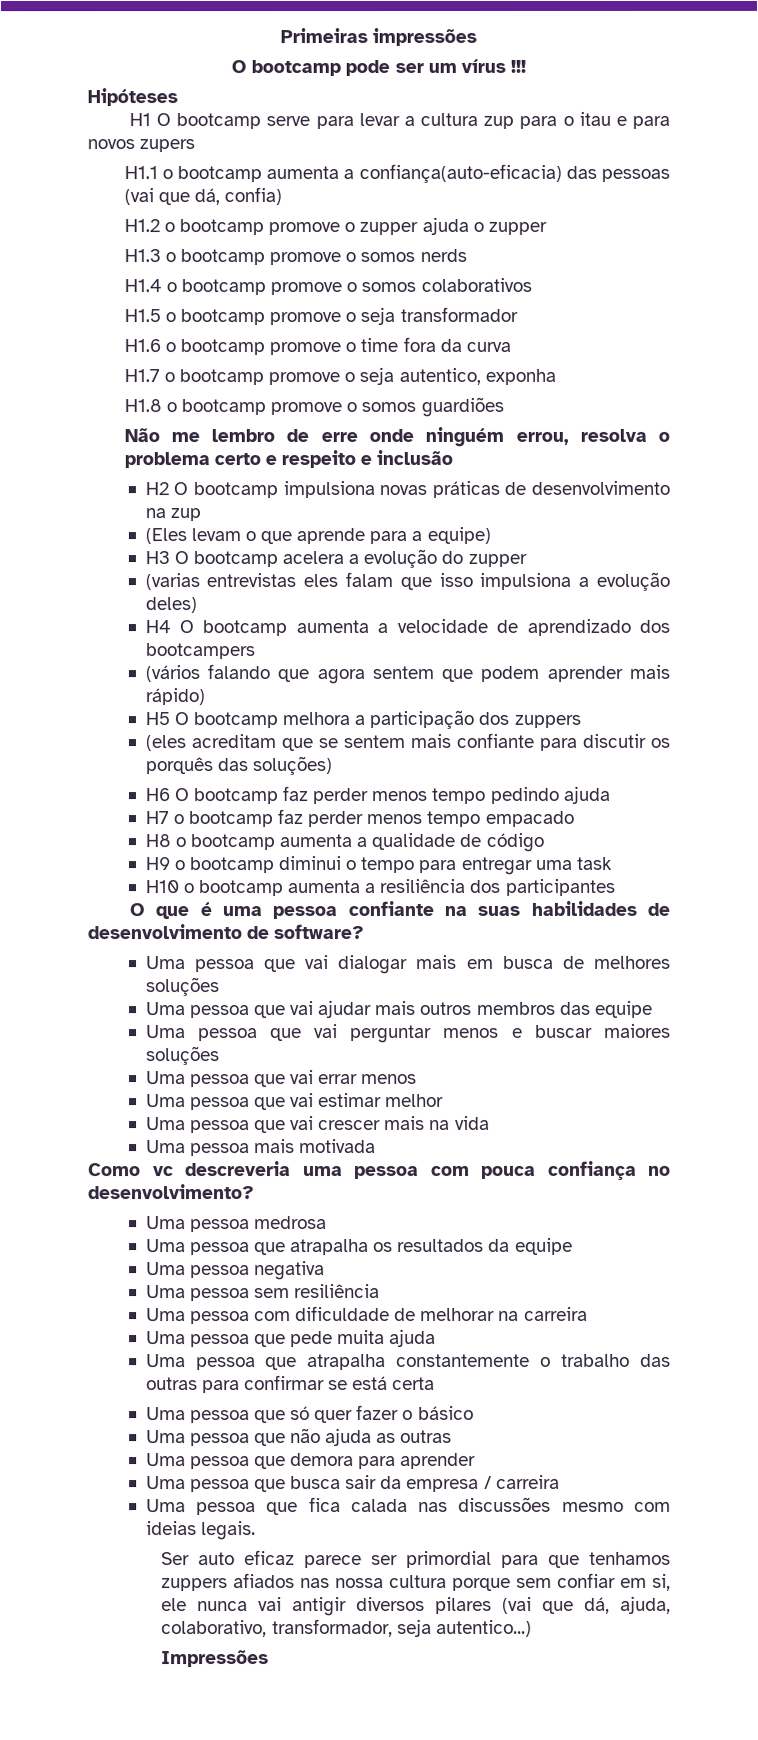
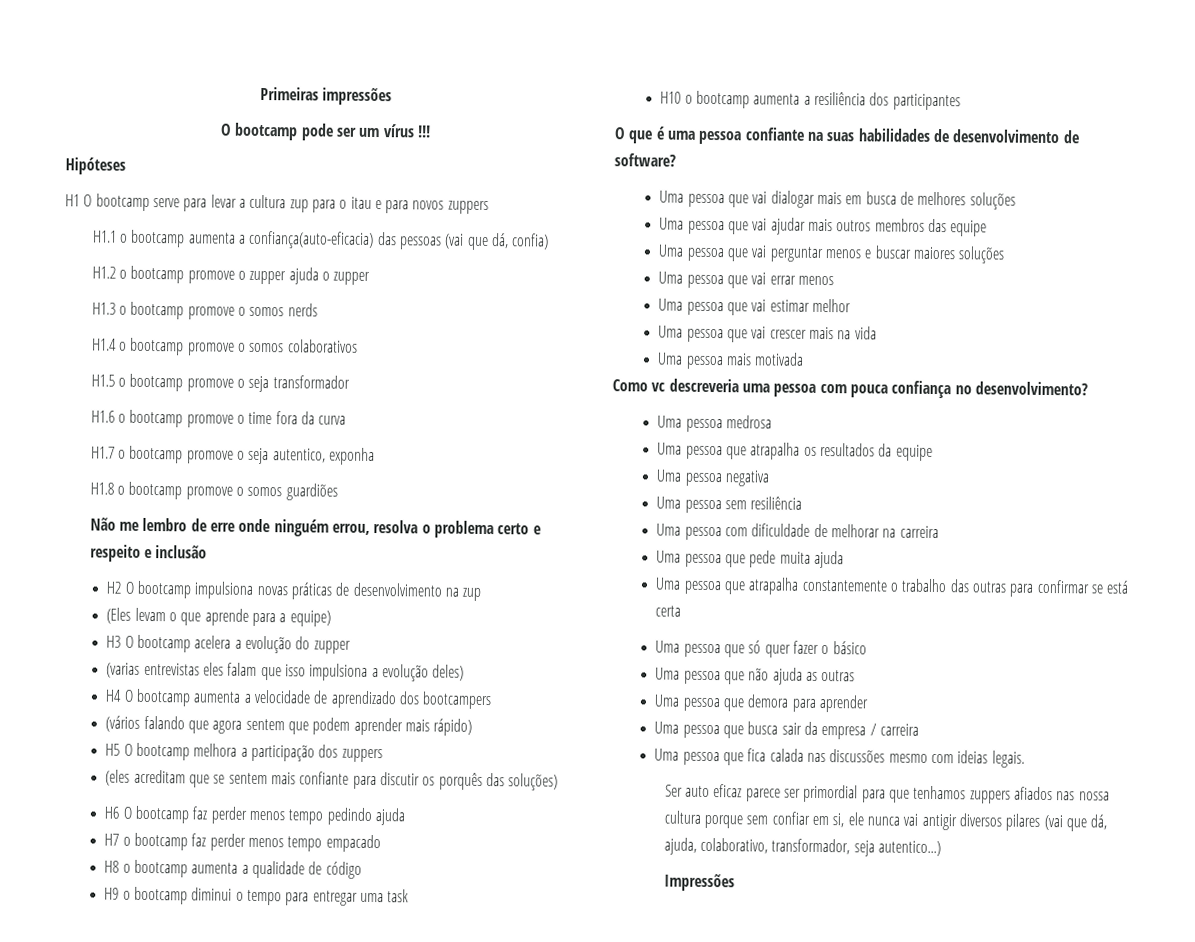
[139,139,196,153] zupers -> [447,200,489,215] zuppers

